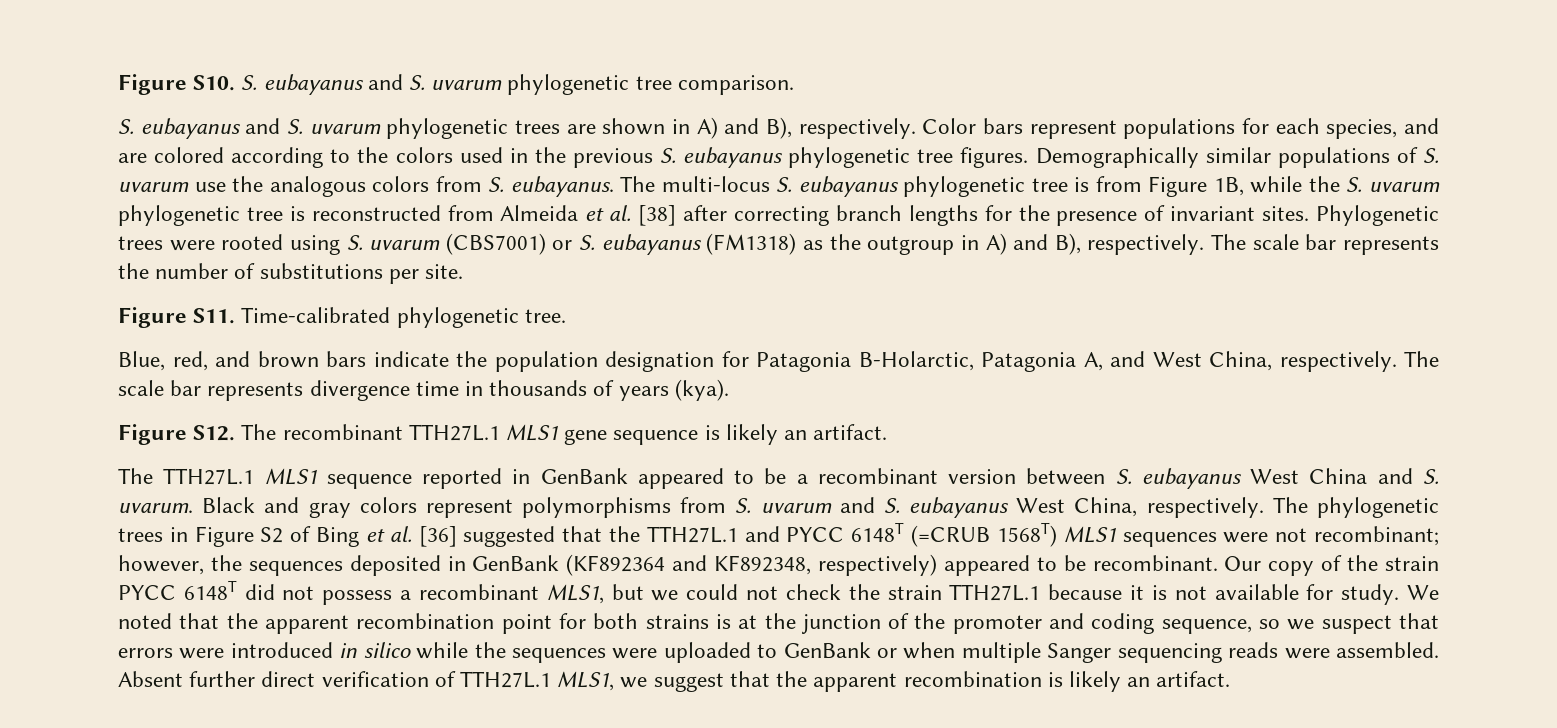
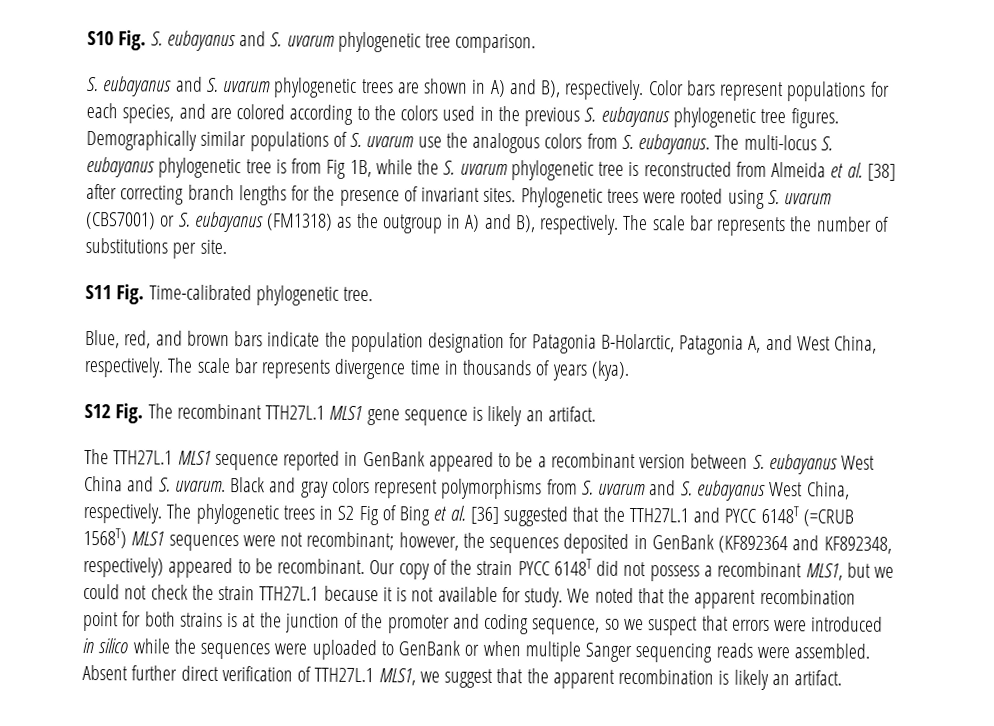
[118,74,236,95] Figure S10. -> [87,30,147,51] S10 Fig.
[1148,176,1208,197] Figure -> [326,159,347,179] Fig
[118,307,236,328] Figure S11. -> [85,284,145,305] S11 Fig.
[118,424,236,445] Figure S12. -> [84,403,144,424] S12 Fig.
[194,526,284,547] Figure S2 -> [337,505,379,526] S2 Fig

